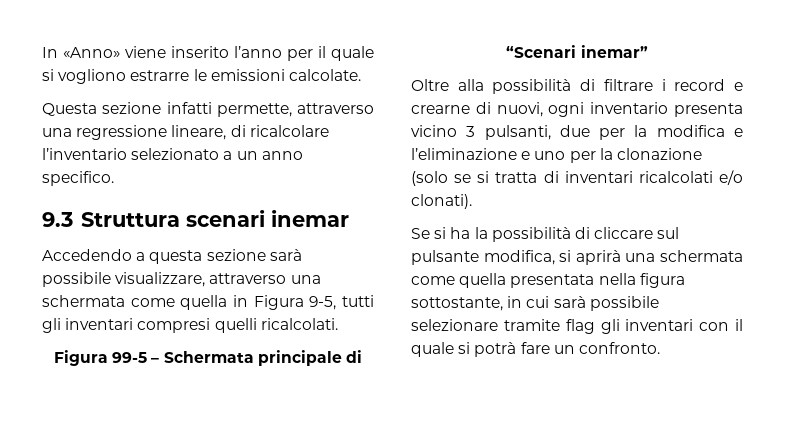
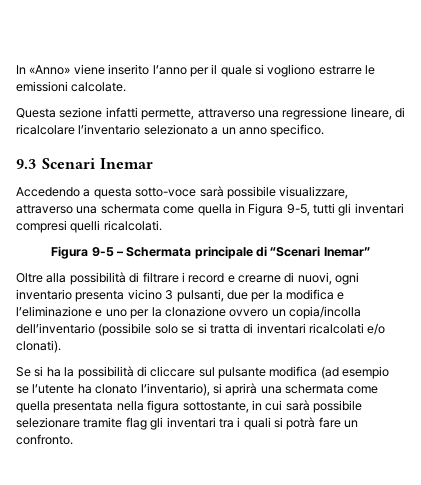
[80,210,349,227] Struttura scenari inemar -> [42,158,153,169] Scenari Inemar
[206,249,266,261] sezione -> [135,187,197,197] sotto-voce
[112,352,148,363] 99-5 -> [91,247,114,257] 9-5
[580,45,648,58] inemar” -> [323,247,370,257] Inemar”
[411,171,448,186] (solo -> [229,306,361,319] [16,323,178,336] ovvero un copia/incolla dell’inventario (possibile solo
[483,250,555,265] modifica, -> [269,366,390,379] [16,383,210,396] modifica (ad esempio se l’utente ha clonato l’inventario),
[699,319,743,331] [411,342,454,357] con il quale -> [218,417,271,430] tra i quali

